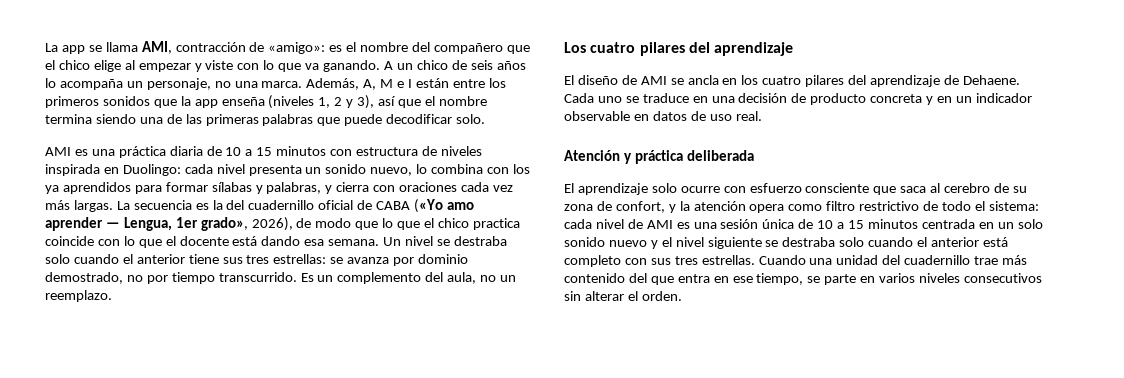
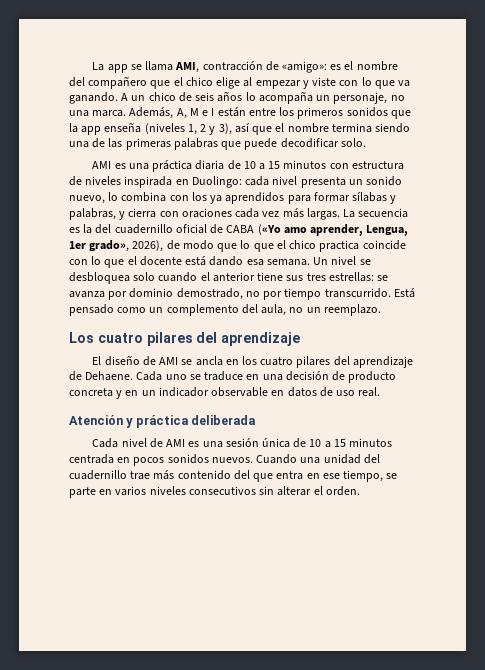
[45,217,120,231] aprender — -> [310,224,364,236] aprender,
[453,236,507,246] destraba -> [69,272,130,284] desbloquea
[300,273,314,282] Es -> [393,288,415,298] [69,304,147,316] Está pensado como
[564,183,1027,195] [564,201,1039,213] [564,219,592,229] El aprendizaje solo ocurre con esfuerzo consciente que saca al cerebro de su zona de confort, y la atención opera como filtro restrictivo de todo el sistema: cada -> [92,438,119,448] Cada
[997,219,1043,229] [564,237,1008,249] [564,255,755,267] un solo sonido nuevo y el nivel siguiente se destraba solo cuando el anterior está completo con sus tres estrellas. -> [133,454,253,466] pocos sonidos nuevos.

